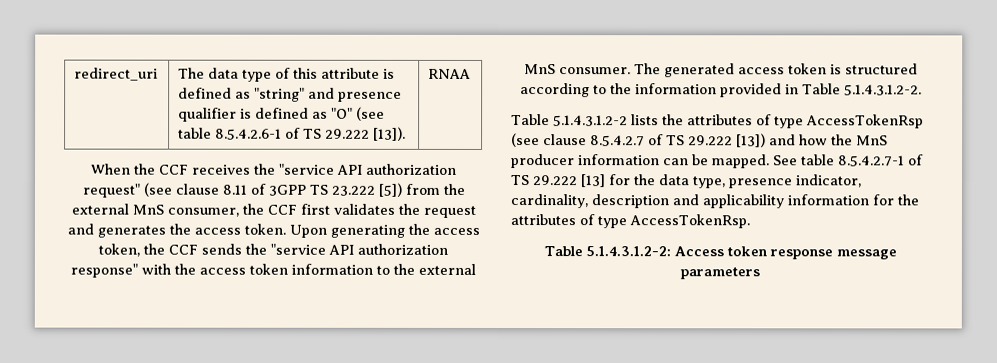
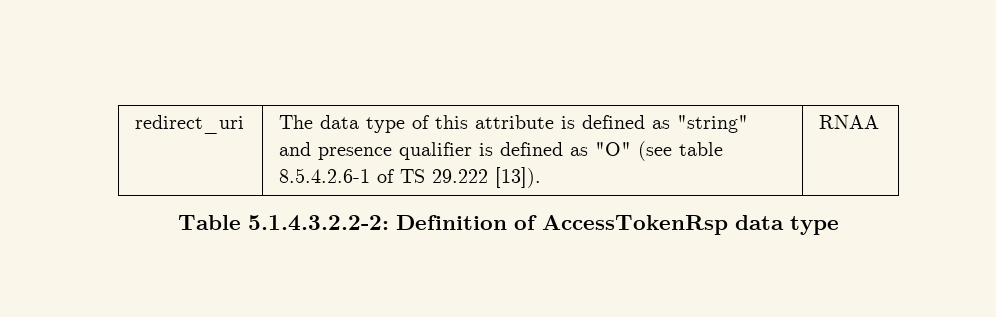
[91,163,457,175] [81,182,465,198] [70,203,476,218] [66,223,480,238] [98,243,448,257] [70,263,476,278] [524,63,918,78] [520,83,922,98] [511,114,924,129] [511,133,888,148] [511,154,924,169] [510,174,862,189] [510,194,919,209] [510,214,750,229] [543,246,897,260] [680,267,760,280] When the CCF receives the "service API authorization request" (see clause 8.11 of 3GPP TS 23.222 [5]) from the external MnS consumer, the CCF first validates the request and generates the access token. Upon generating the access token, the CCF sends the "service API authorization response" with the access token information to the external MnS consumer. The generated access token is structured according to the information provided in Table 5.1.4.3.1.2-2. // Table 5.1.4.3.1.2-2 lists the attributes of type AccessTokenRsp (see clause 8.5.4.2.7 of TS 29.222 [13]) and how the MnS producer information can be mapped. See table 8.5.4.2.7-1 of TS 29.222 [13] for the data type, presence indicator, cardinality, description and applicability information for the attributes of type AccessTokenRsp. // Table 5.1.4.3.1.2-2: Access token response message parameters -> [178,215,839,235] Table 5.1.4.3.2.2-2: Definition of AccessTokenRsp data type

